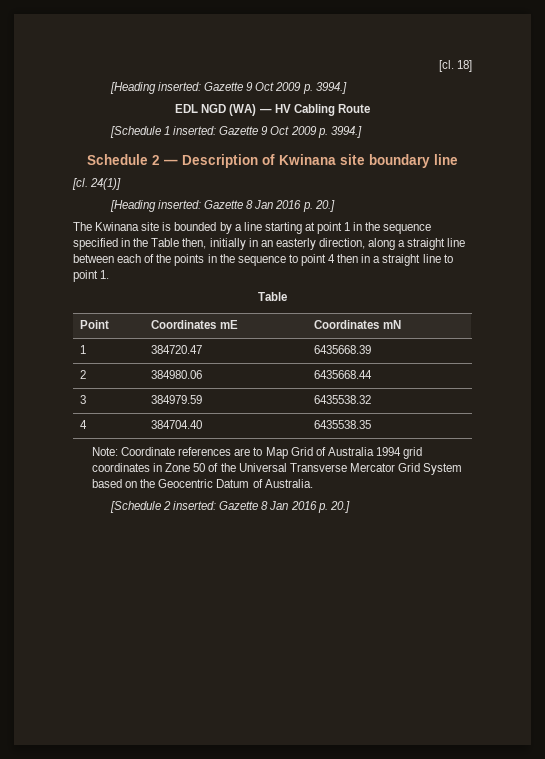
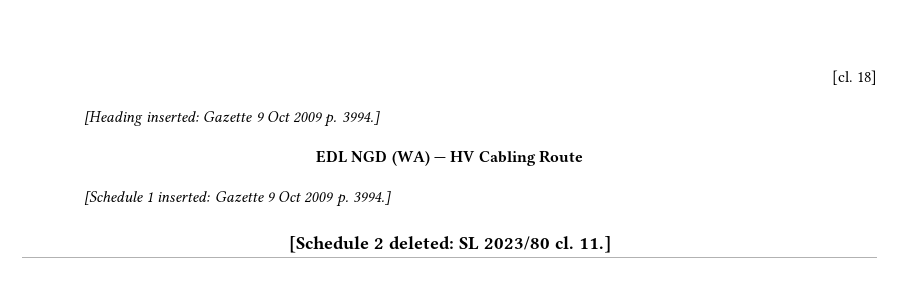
[87,154,458,168] [72,178,122,190] [109,200,335,212] [73,222,432,234] [73,238,466,250] [73,254,453,266] [73,270,110,282] [258,292,287,301] [80,320,110,329] [151,320,238,329] [314,320,401,329] [80,345,87,354] [151,345,203,354] [314,345,372,354] [80,370,87,379] [151,370,203,379] [314,370,373,379] [80,395,87,404] [151,395,203,404] [314,395,372,404] [80,420,88,429] [151,420,203,429] [314,420,372,429] [91,447,423,459] [91,463,463,475] [91,479,313,488] [109,501,350,513] Schedule 2 — Description of Kwinana site boundary line // [cl. 24(1)] // [Heading inserted: Gazette 8 Jan 2016 p. 20.] // The Kwinana site is bounded by a line starting at point 1 in the sequence specified in the Table then, initially in an easterly direction, along a straight line between each of the points in the sequence to point 4 then in a straight line to point 1. // Table // Point | Coordinates mE | Coordinates mN // 1 | 384720.47 | 6435668.39 // 2 | 384980.06 | 6435668.44 // 3 | 384979.59 | 6435538.32 // 4 | 384704.40 | 6435538.35 // Note: Coordinate references are to Map Grid of Australia 1994 grid coordinates in Zone 50 of the Universal Transverse Mercator Grid System based on the Geocentric Datum of Australia. // [Schedule 2 inserted: Gazette 8 Jan 2016 p. 20.] -> [288,236,611,253] [Schedule 2 deleted: SL 2023/80 cl. 11.]

